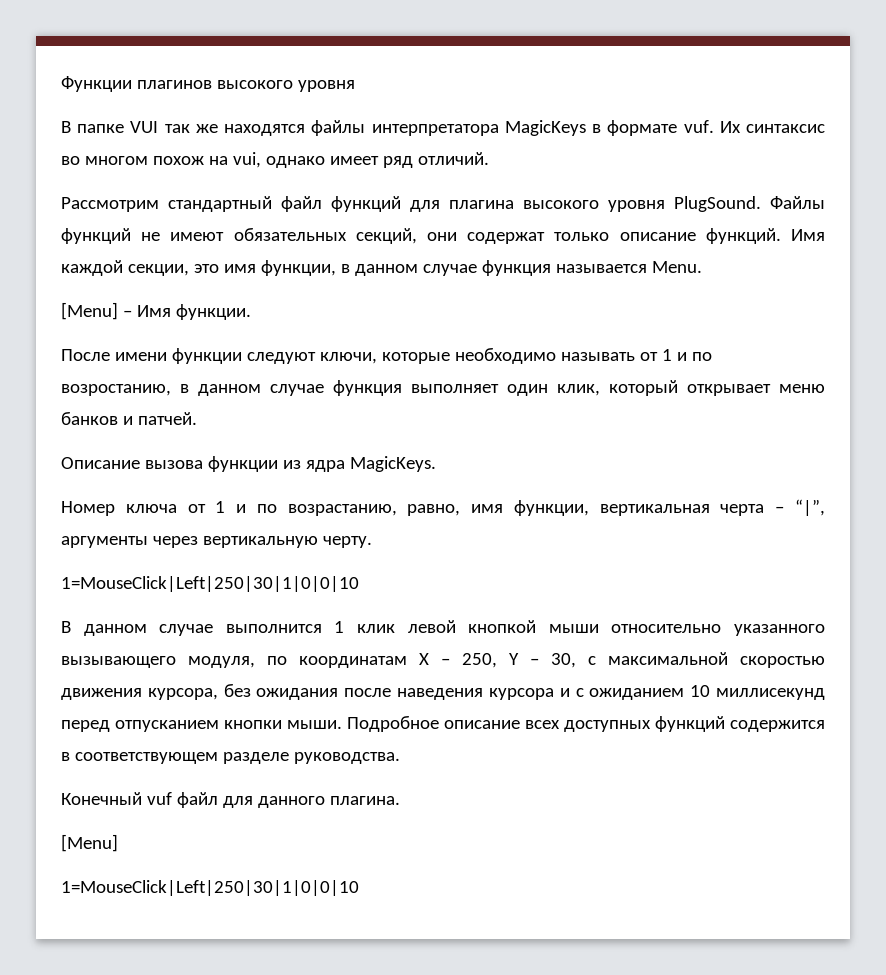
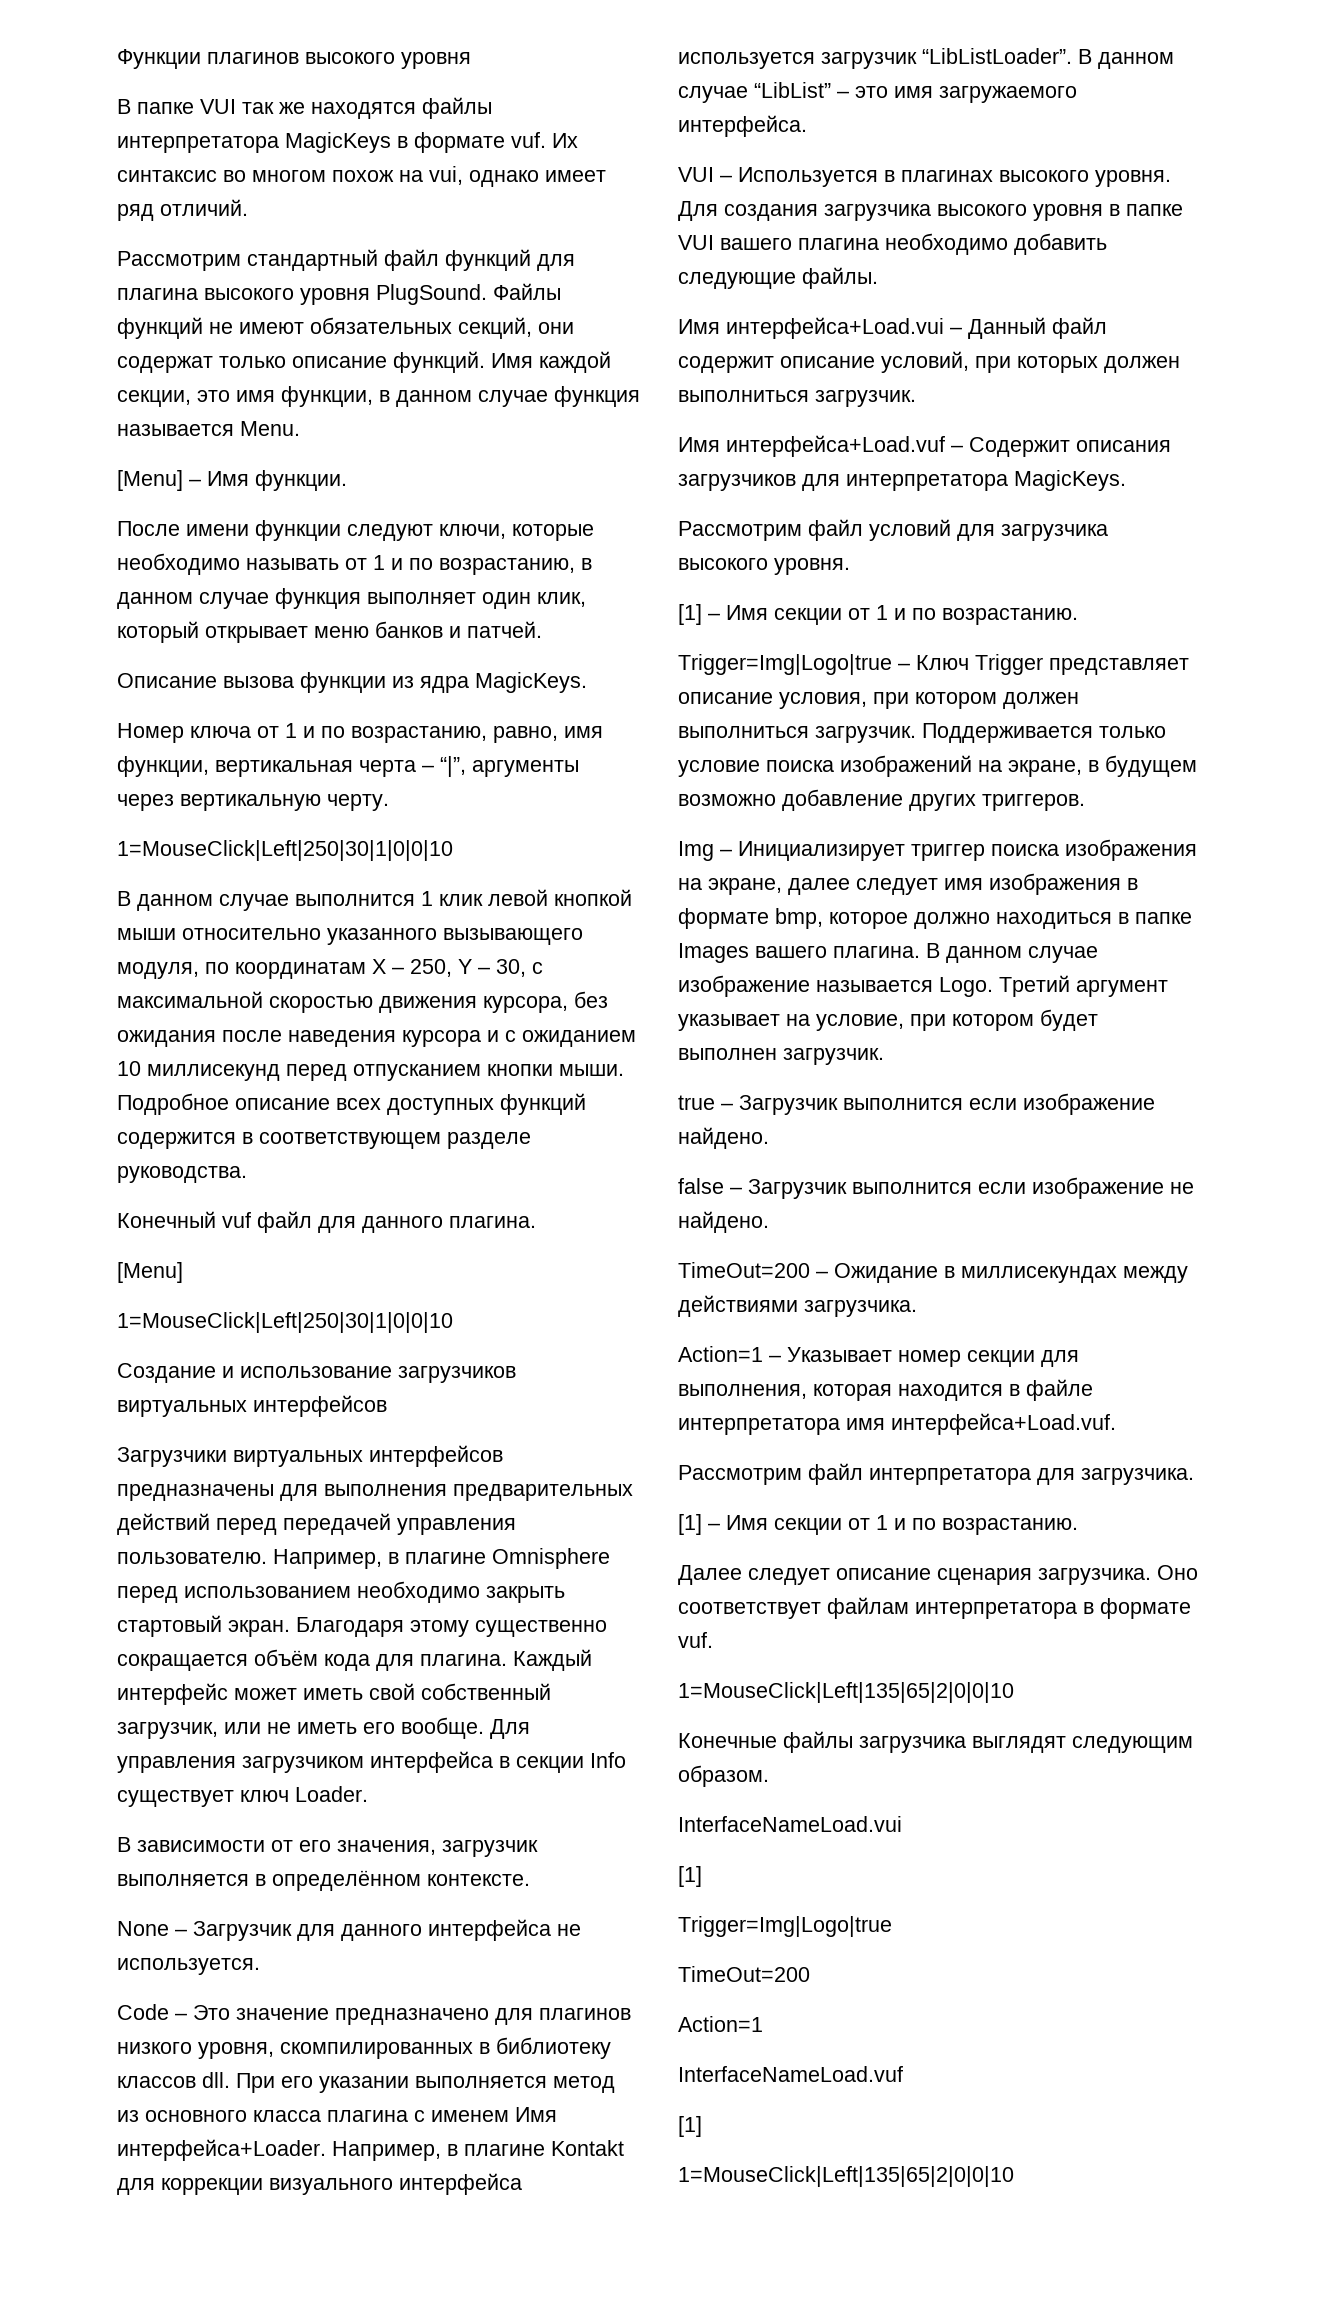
[61,384,171,396] возростанию, -> [439,558,575,575] возрастанию,
(359, 888) none -> [117,1363,516,1383] [117,1395,387,1417] [117,1445,503,1467] [117,1484,633,1501] [117,1513,516,1535] [117,1548,610,1569] [117,1581,565,1603] [117,1615,607,1637] [117,1649,592,1671] [117,1683,551,1705] [117,1717,530,1739] [117,1751,626,1773] [117,1786,368,1807] [117,1837,538,1857] [117,1870,530,1891] [117,1919,581,1941] [117,1958,260,1975] [117,2004,631,2025] [117,2037,611,2059] [117,2072,615,2093] [117,2107,557,2122] [117,2139,624,2161] [117,2173,522,2195] [678,48,1174,69] [678,82,1077,103] [678,115,807,137] [678,167,1171,187] [678,201,1183,221] [678,233,1107,255] [678,267,878,289] [678,317,1107,339] [678,351,1180,373] [678,390,916,407] [678,435,1171,457] [678,470,1126,491] [678,519,1108,541] [678,558,850,575] [678,604,1078,625] [678,654,1189,675] [678,692,1079,709] [678,723,1166,743] [678,755,1197,777] [678,789,1085,811] [678,839,1197,861] [678,873,1138,895] [678,908,1192,929] [678,943,1098,963] [678,975,1168,997] [678,1009,1098,1031] [678,1048,884,1065] [678,1093,1155,1115] [678,1127,769,1149] [678,1177,1194,1199] [678,1211,769,1233] [678,1262,1188,1283] [678,1295,917,1317] [678,1346,1079,1367] [678,1379,1093,1401] [678,1413,1116,1435] [678,1463,1194,1485] [678,1514,1078,1535] [678,1565,1198,1585] [678,1597,1191,1619] [678,1632,713,1648] [678,1682,1014,1703] [678,1731,1193,1753] [678,1765,769,1787] [678,1816,902,1832] [678,1866,702,1887] [678,1916,892,1937] [678,1966,810,1982] [678,2016,763,2032] [678,2066,903,2082] [678,2116,702,2137] [678,2166,1014,2187] // Создание и использование загрузчиков виртуальных интерфейсов // Загрузчики виртуальных интерфейсов предназначены для выполнения предварительных действий перед передачей управления пользователю. Например, в плагине Omnisphere перед использованием необходимо закрыть стартовый экран. Благодаря этому существенно сокращается объём кода для плагина. Каждый интерфейс может иметь свой собственный загрузчик, или не иметь его вообще. Для управления загрузчиком интерфейса в секции Info существует ключ Loader. // В зависимости от его значения, загрузчик выполняется в определённом контексте. // None – Загрузчик для данного интерфейса не используется. // Code – Это значение предназначено для плагинов низкого уровня, скомпилированных в библиотеку классов dll. При его указании выполняется метод из основного класса плагина с именем Имя интерфейса+Loader. Например, в плагине Kontakt для коррекции визуального интерфейса используется загрузчик “LibListLoader”. В данном случае “LibList” – это имя загружаемого интерфейса. // VUI – Используется в плагинах высокого уровня. Для создания загрузчика высокого уровня в папке VUI вашего плагина необходимо добавить следующие файлы. // Имя интерфейса+Load.vui – Данный файл содержит описание условий, при которых должен выполниться загрузчик. // Имя интерфейса+Load.vuf – Содержит описания загрузчиков для интерпретатора MagicKeys. // Рассмотрим файл условий для загрузчика высокого уровня. // [1] – Имя секции от 1 и по возрастанию. // Trigger=Img|Logo|true – Ключ Trigger представляет описание условия, при котором должен выполниться загрузчик. Поддерживается только условие поиска изображений на экране, в будущем возможно добавление других триггеров. // Img – Инициализирует триггер поиска изображения на экране, далее следует имя изображения в формате bmp, которое должно находиться в папке Images вашего плагина. В данном случае изображение называется Logo. Третий аргумент указывает на условие, при котором будет выполнен загрузчик. // true – Загрузчик выполнится если изображение найдено. // false – Загрузчик выполнится если изображение не найдено. // TimeOut=200 – Ожидание в миллисекундах между действиями загрузчика. // Action=1 – Указывает номер секции для выполнения, которая находится в файле интерпретатора имя интерфейса+Load.vuf. // Рассмотрим файл интерпретатора для загрузчика. // [1] – Имя секции от 1 и по возрастанию. // Далее следует описание сценария загрузчика. Оно соответствует файлам интерпретатора в формате vuf. // 1=MouseClick|Left|135|65|2|0|0|10 // Конечные файлы загрузчика выглядят следующим образом. // InterfaceNameLoad.vui // [1] // Trigger=Img|Logo|true // TimeOut=200 // Action=1 // InterfaceNameLoad.vuf // [1] // 1=MouseClick|Left|135|65|2|0|0|10

